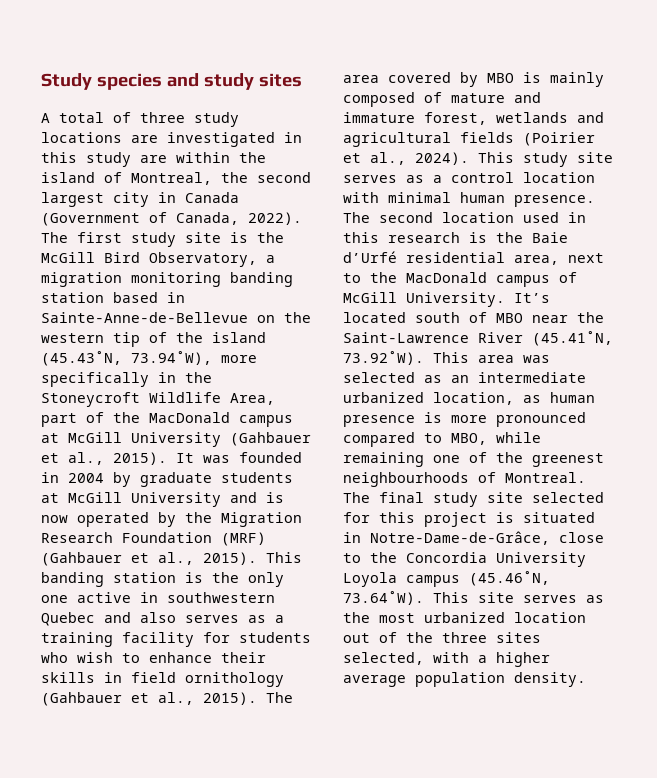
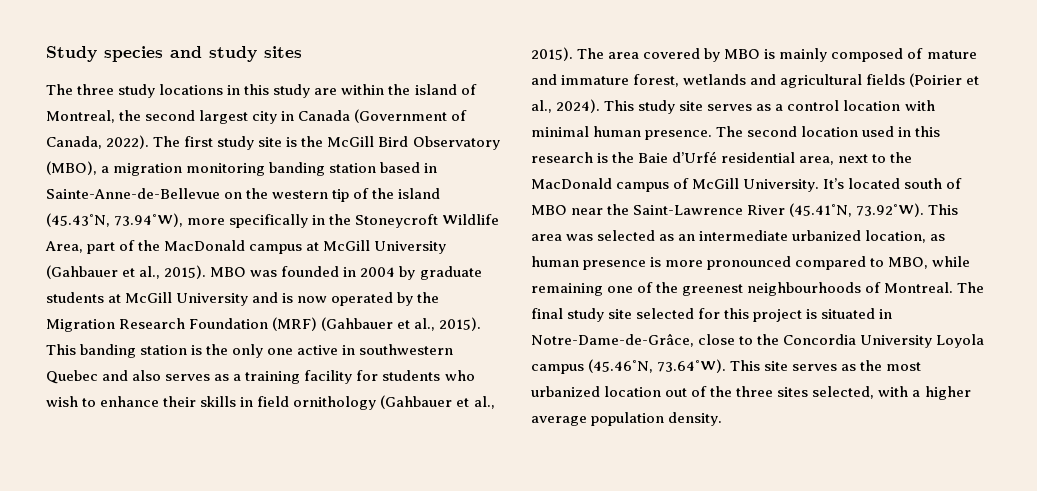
[41,112,131,123] A total of -> [46,84,73,95] The
[131,132,275,147] are investigated -> (224, 89) none
[149,252,257,267] Observatory, -> [412,136,500,150] [46,161,97,175] Observatory (MBO),
[176,453,194,463] It -> [210,267,247,277] MBO

